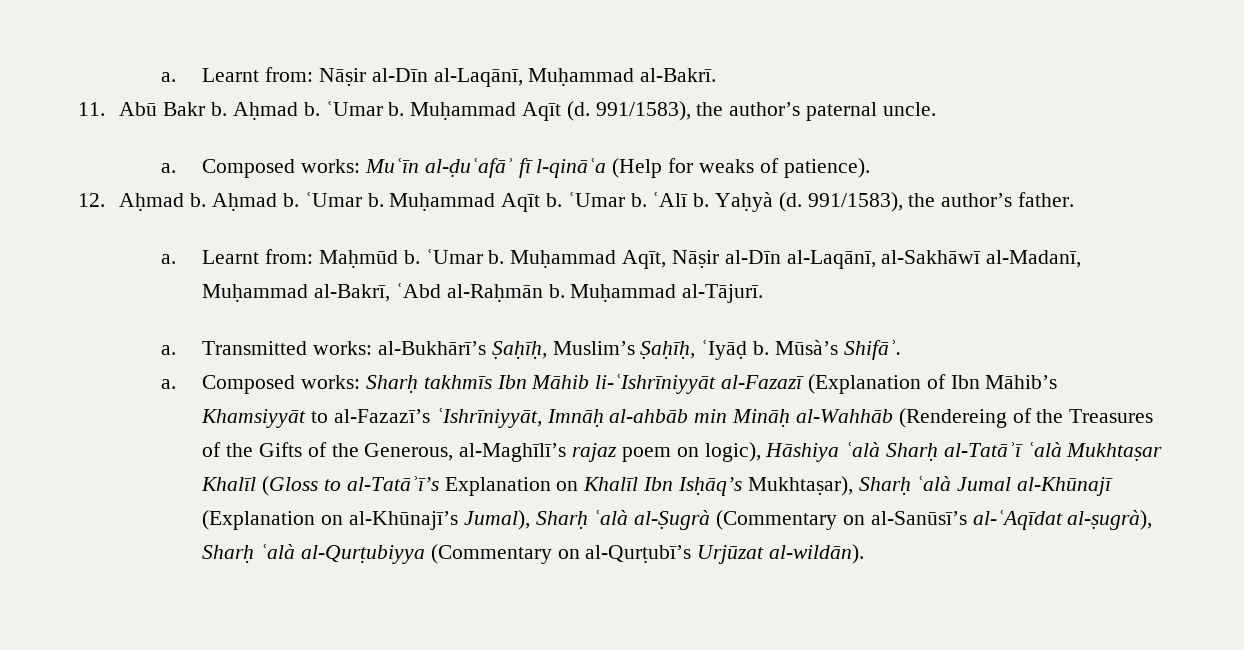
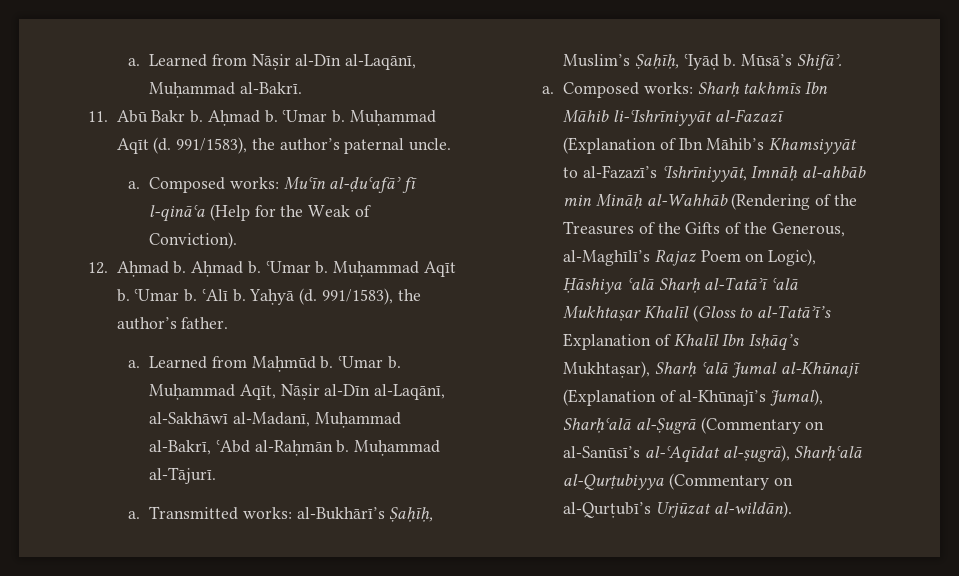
[160,67,314,82] a. Learnt from: -> [128,54,247,67] a. Learned from
[698,158,870,178] weaks of patience). -> [280,205,371,217] [149,232,238,249] the Weak of Conviction).
[714,192,773,212] Yaḥyà -> [249,289,295,305] Yaḥyā
[202,249,314,264] Learnt from: -> [149,356,247,369] Learned from
[774,340,838,355] Mūsà’s -> [741,54,793,67] Mūsā’s
[898,408,1007,428] (Rendereing -> [731,193,811,210] (Rendering
[572,442,881,462] rajaz poem on logic), Hāshiya ʿalà -> [654,249,817,266] [563,278,654,294] Rajaz Poem on Logic), Ḥāshiya ʿalā
[1026,442,1062,457] ʿalà -> [771,278,799,290] ʿalā
[556,481,579,491] on -> [654,334,671,346] of
[916,476,952,491] ʿalà -> [700,362,728,374] ʿalā
[321,515,344,525] on -> [659,390,676,402] of
[535,510,711,530] Sharḥ ʿalà al-Ṣugrà -> [563,418,696,434] Sharḥʿalā al-Ṣugrā
[1067,510,1153,530] [202,544,296,563] al-ṣugrà), Sharḥ ʿalà -> [722,445,863,462] al-ṣugrā), Sharḥʿalā

